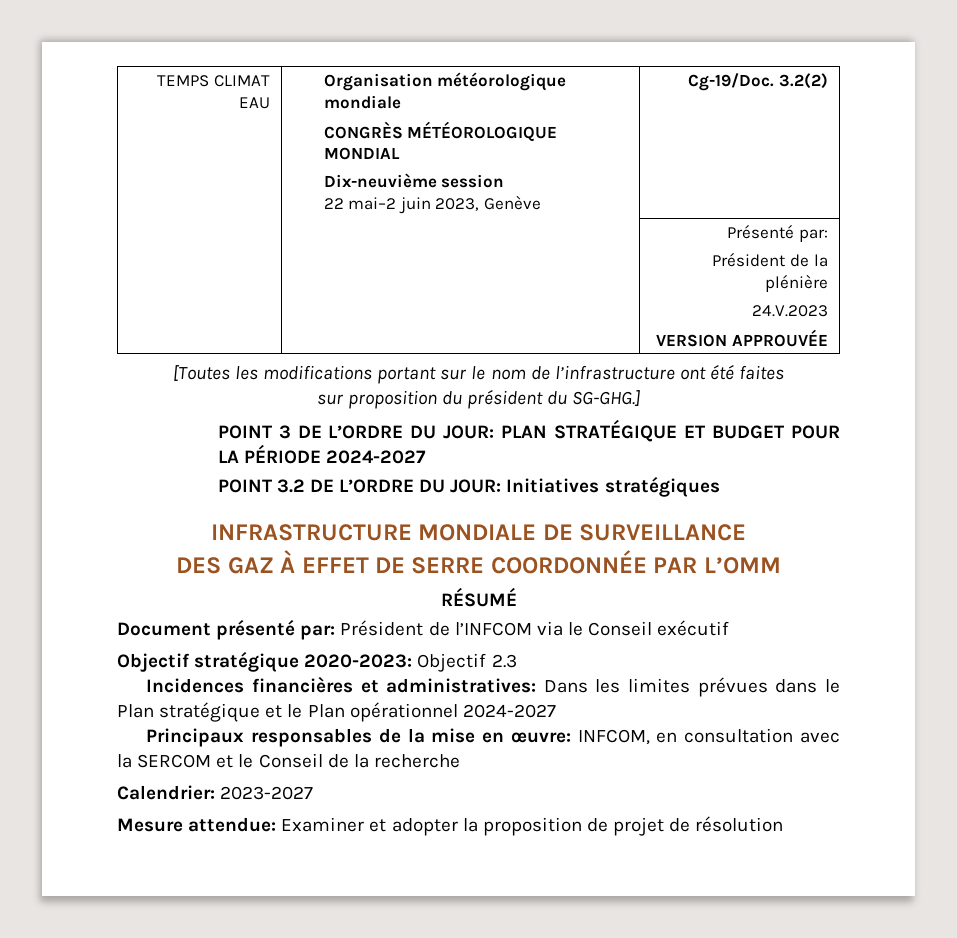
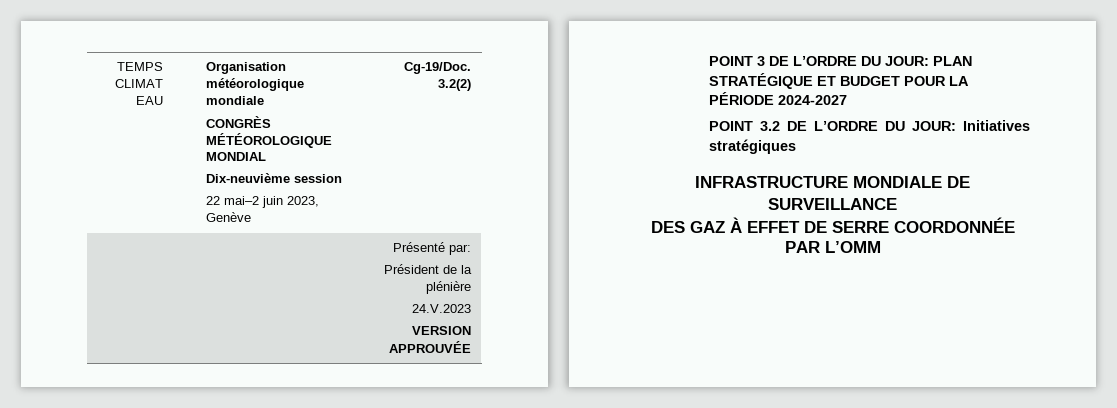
[172,364,785,384] [316,389,641,409] // [Toutes les modifications portant sur le nom de l’infrastructure ont été faites // sur proposition du président du SG-GHG.] -> (472, 347) none
[440,587,517,607] [117,620,730,640] [117,652,517,672] [146,676,841,697] [117,702,556,722] [146,728,841,747] [117,753,460,768] [117,785,314,800] [117,816,784,836] // RÉSUMÉ // Document présenté par: Président de l’INFCOM via le Conseil exécutif // Objectif stratégique 2020-2023: Objectif 2.3 // Incidences financières et administratives: Dans les limites prévues dans le Plan stratégique et le Plan opérationnel 2024-2027 // Principaux responsables de la mise en œuvre: INFCOM, en consultation avec la SERCOM et le Conseil de la recherche // Calendrier: 2023-2027 // Mesure attendue: Examiner et adopter la proposition de projet de résolution -> (881, 247) none

